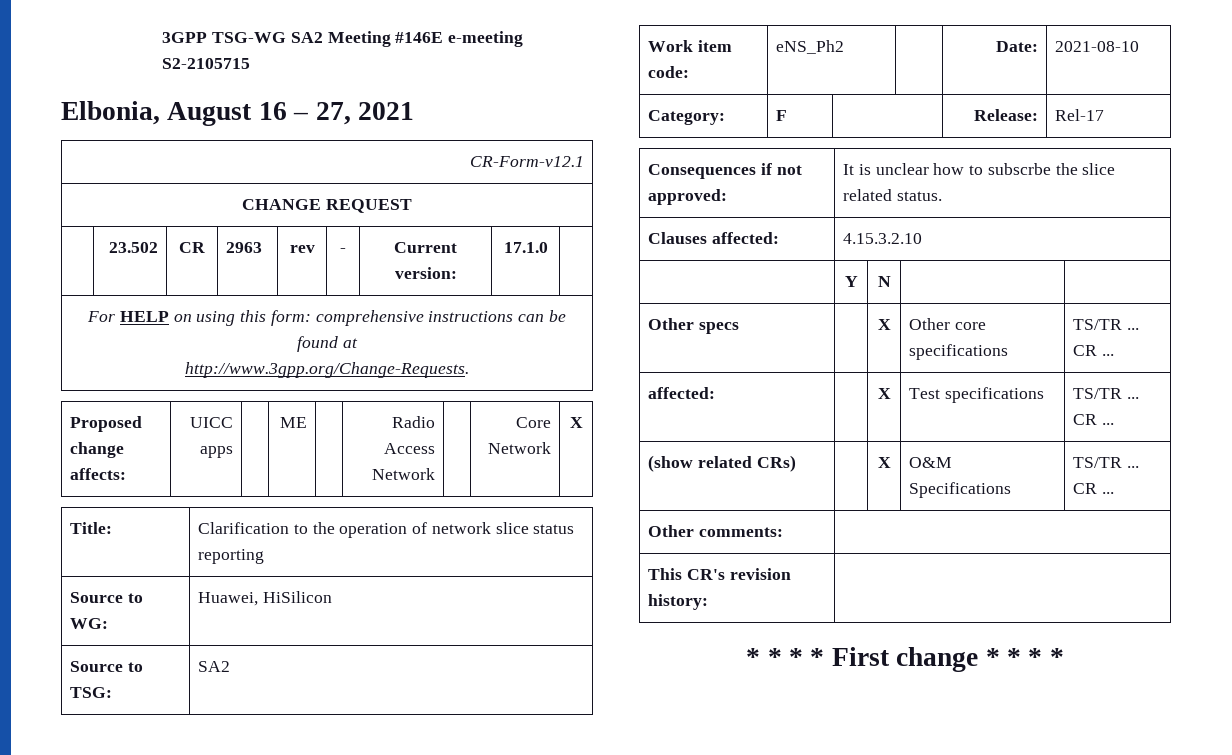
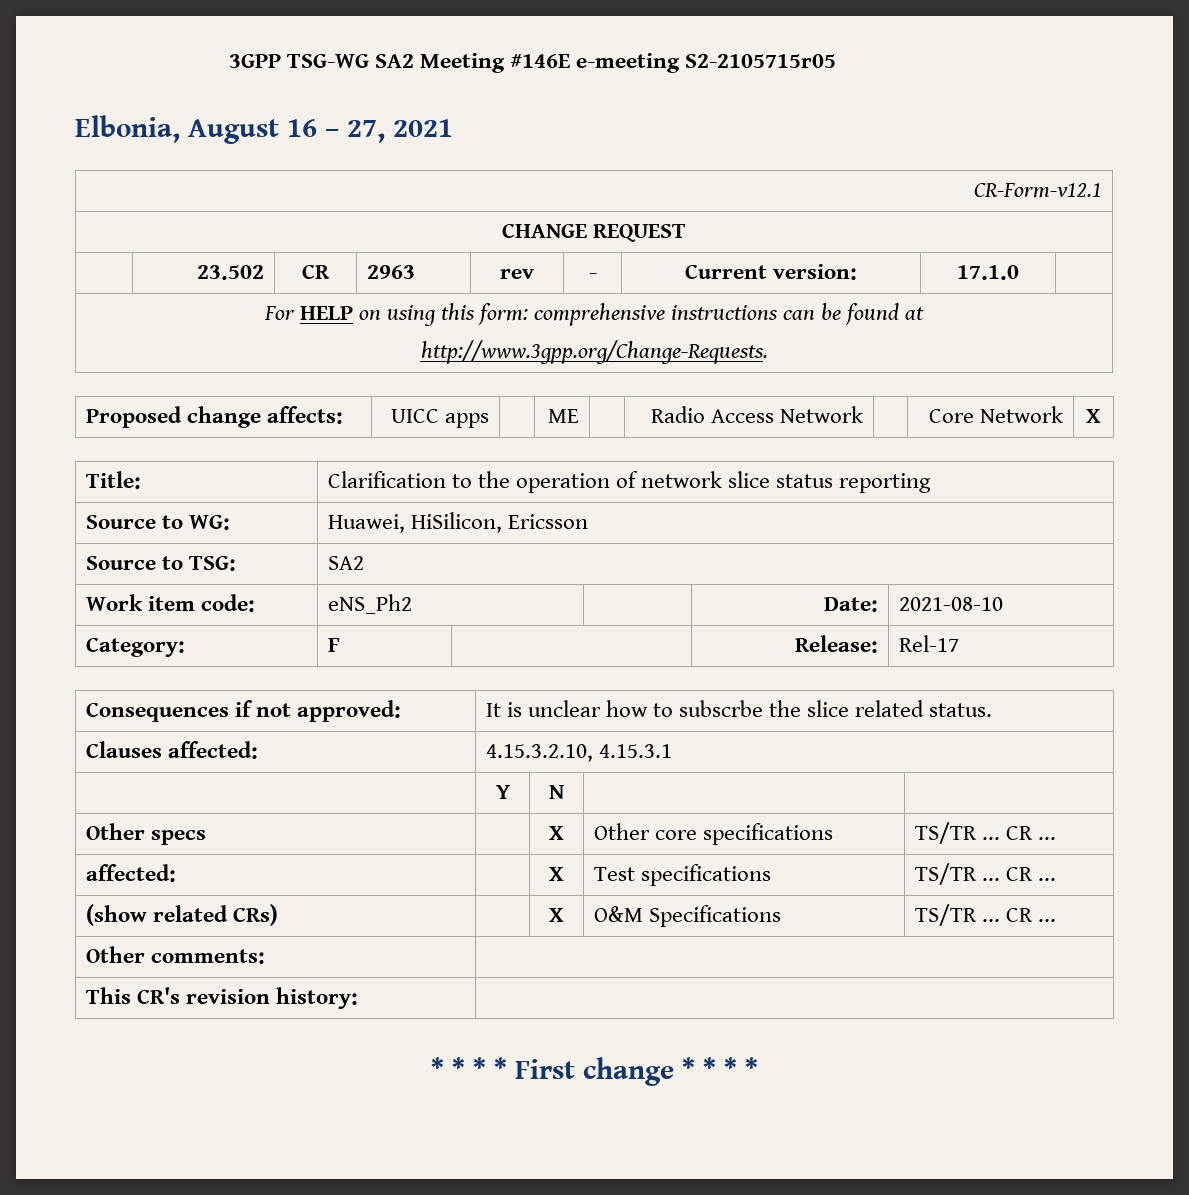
[162,58,251,69] S2-2105715 -> [685,54,837,68] S2-2105715r05
[263,591,333,603] HiSilicon -> [410,512,588,533] HiSilicon, Ericsson
[843,233,923,244] 4.15.3.2.10 -> [485,744,672,762] 4.15.3.2.10, 4.15.3.1

